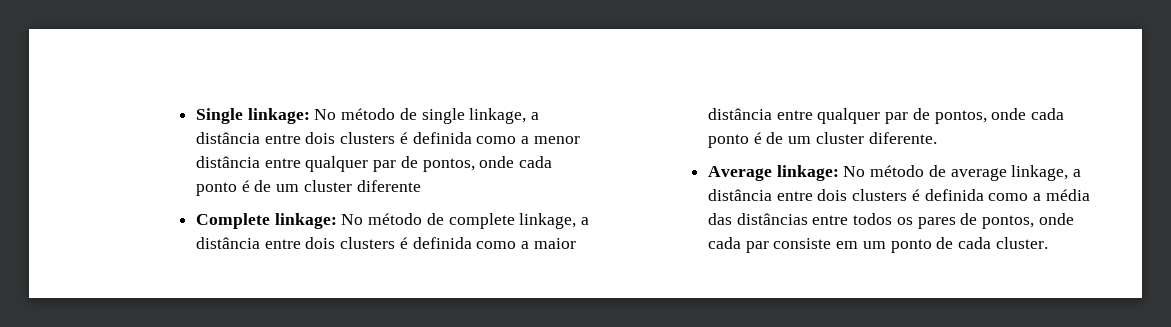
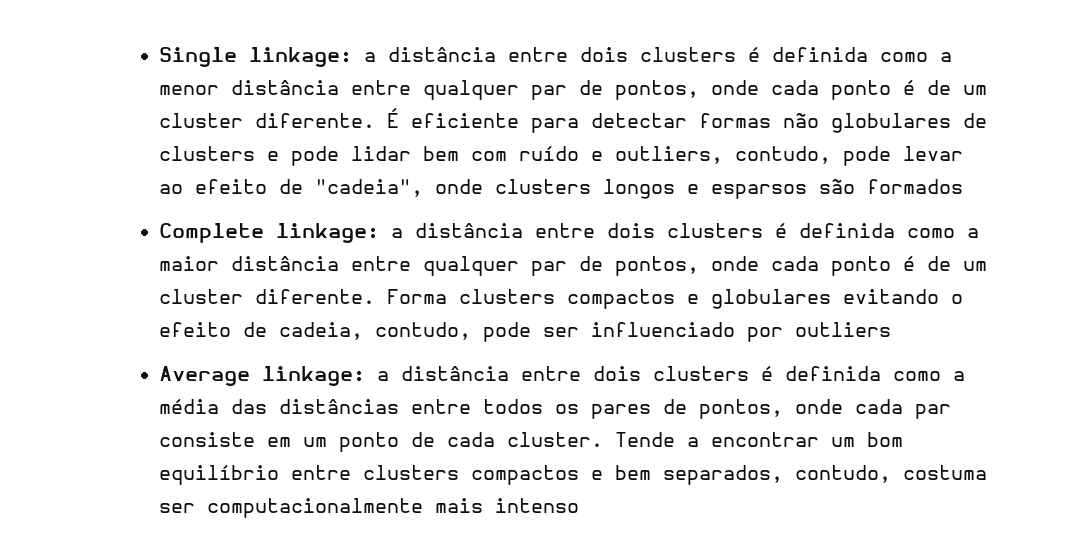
[314,108,527,124] No método de single linkage, -> (352, 57) none
[356,180,421,192] [195,213,577,229] diferente // Complete linkage: No método de complete linkage, -> [254,108,987,133] [158,146,963,166] [158,179,963,199] [158,223,379,243] diferente. É eficiente para detectar formas não globulares de clusters e pode lidar bem com ruído e outliers, contudo, pode levar ao efeito de "cadeia", onde clusters longos e esparsos são formados // Complete linkage:
[707,165,1069,181] // Average linkage: No método de average linkage, -> [386,289,963,309] [158,322,891,342] [158,366,365,386] Forma clusters compactos e globulares evitando o efeito de cadeia, contudo, pode ser influenciado por outliers // Average linkage:
(1048, 243) none -> [614,432,903,447] [158,465,987,485] [158,498,579,518] Tende a encontrar um bom equilíbrio entre clusters compactos e bem separados, contudo, costuma ser computacionalmente mais intenso

